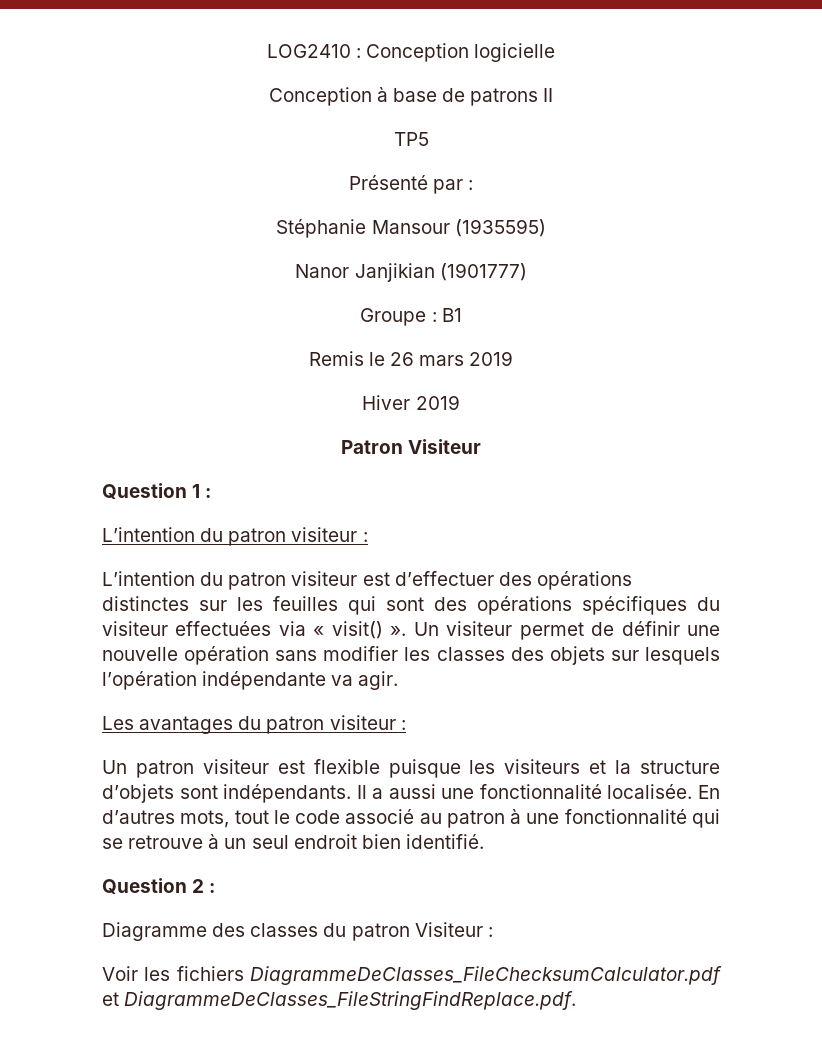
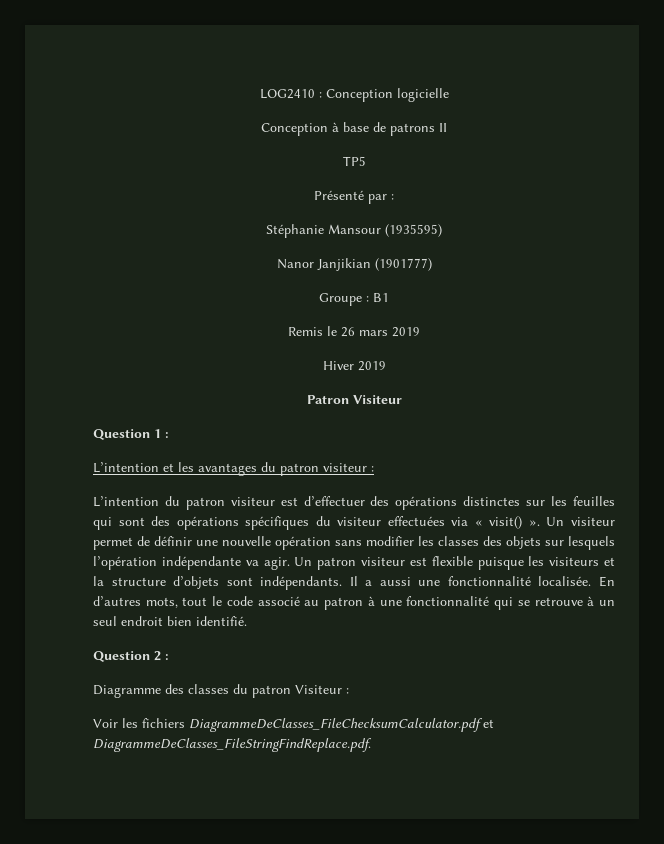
(195, 534) none -> [163,462,257,476] et les avantages
[102,715,406,734] // Les avantages du patron visiteur : // -> (290, 563) none

